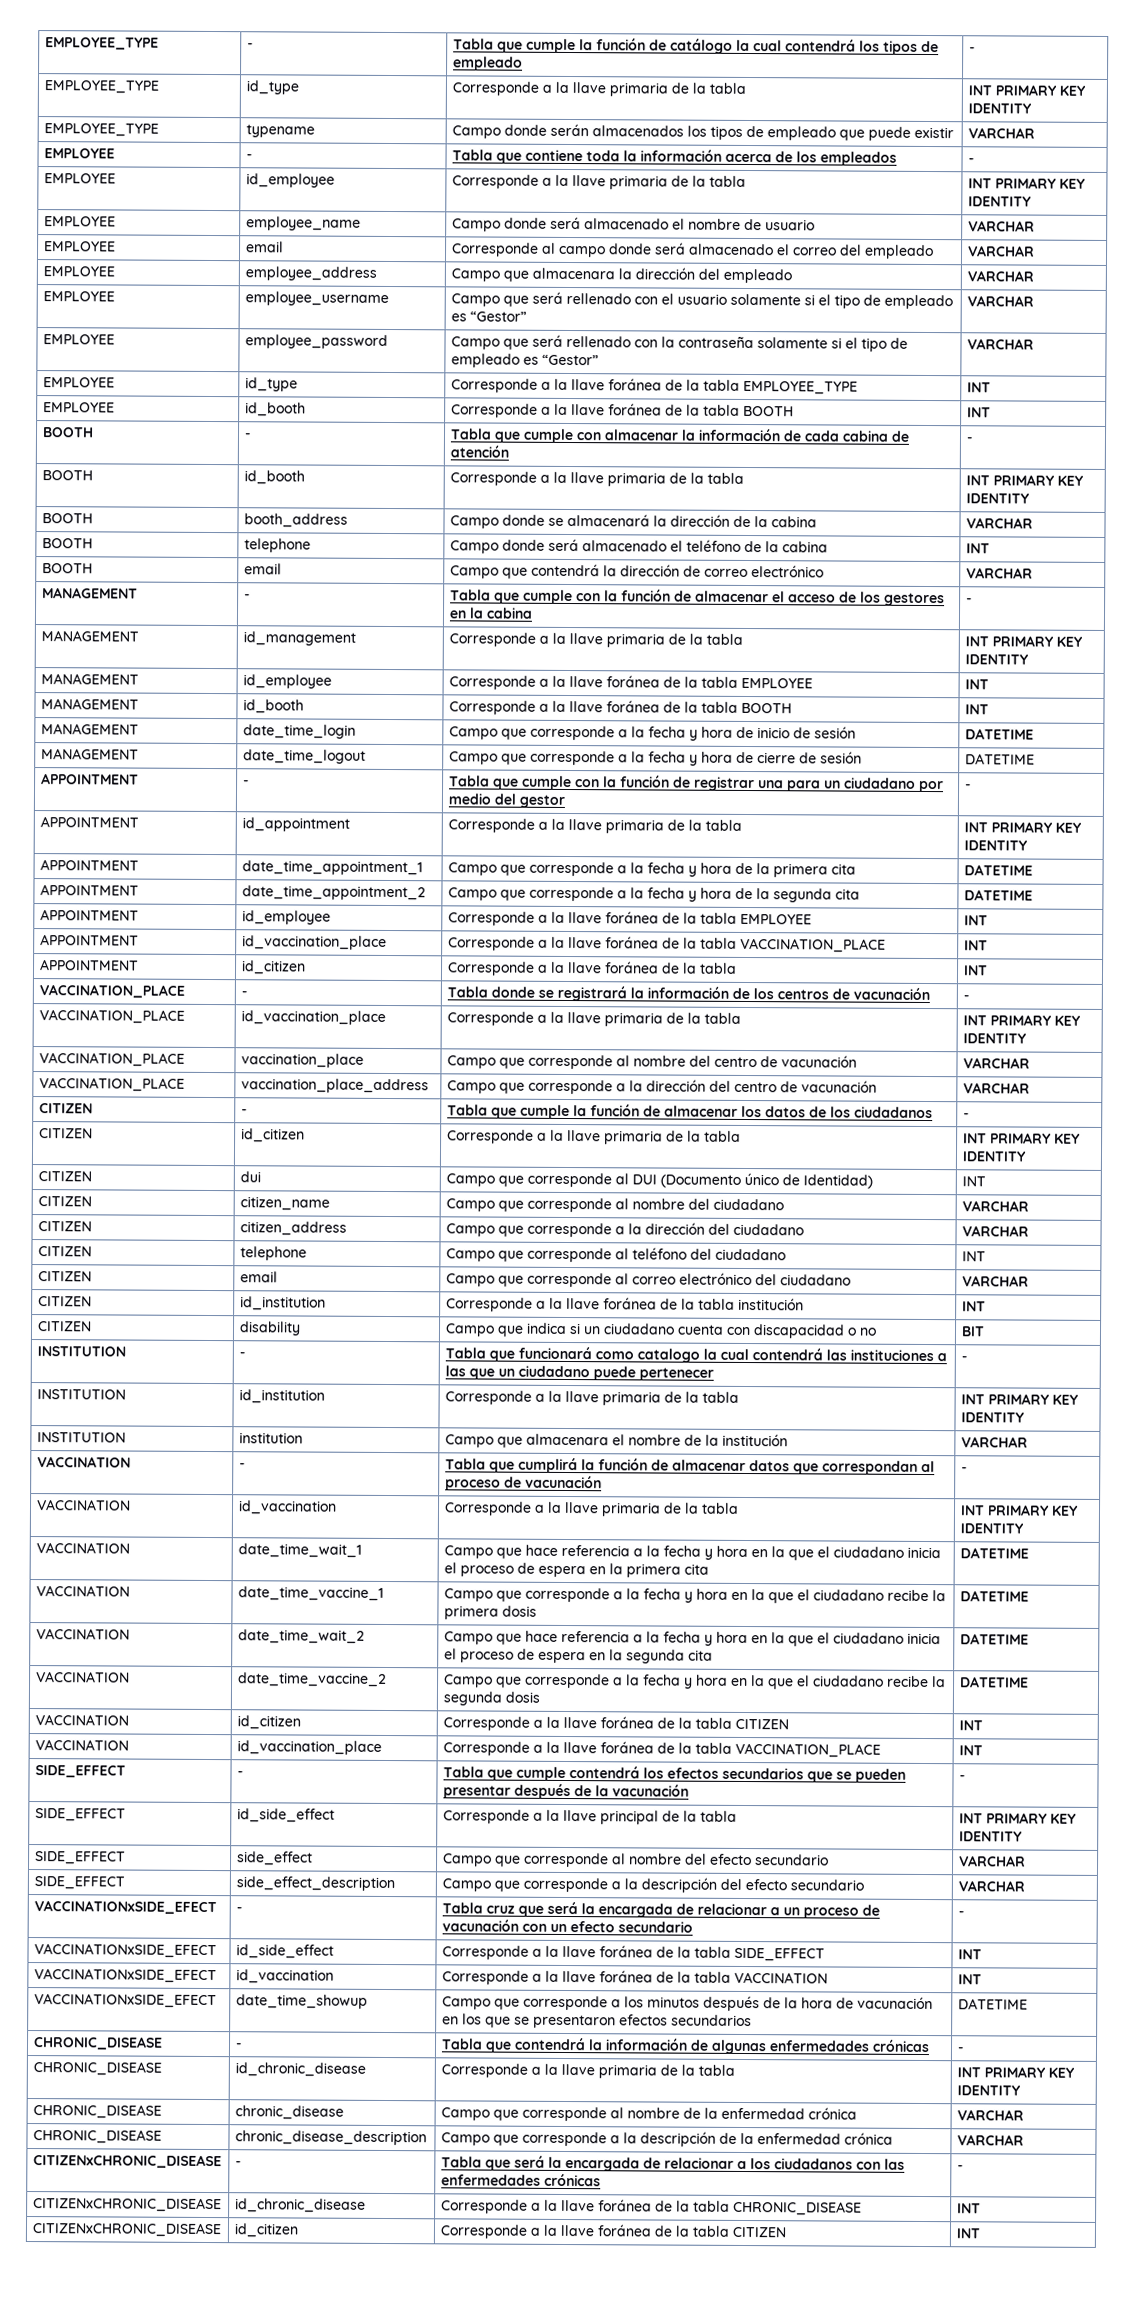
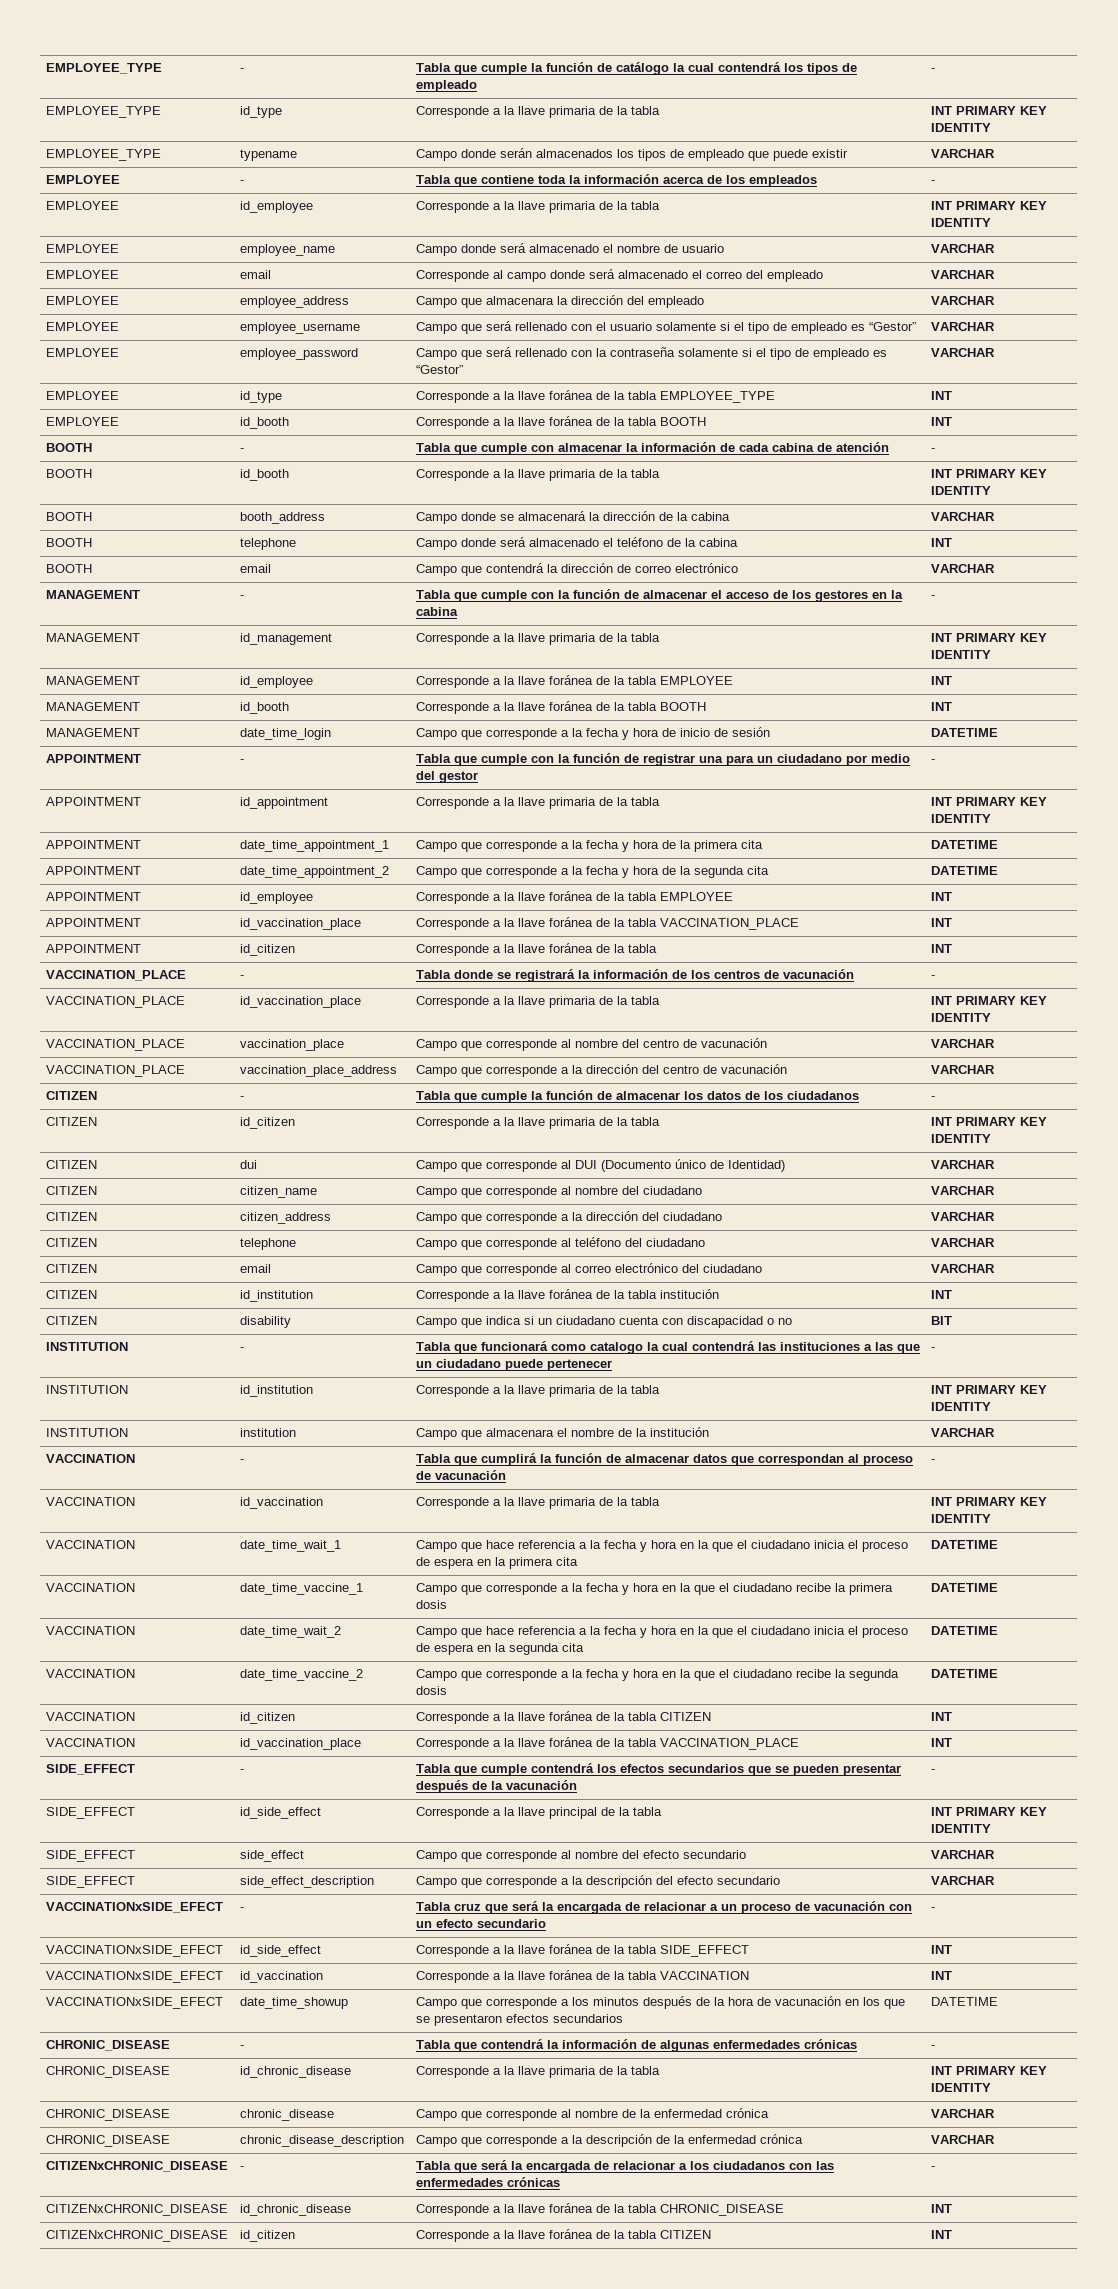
[40,748,139,760] [242,749,366,764] [448,750,862,766] [964,753,1035,765] // MANAGEMENT | date_time_logout | Campo que corresponde a la fecha y hora de cierre de sesión | DATETIME -> (998, 732) none
[961,1176,986,1187] INT -> [930,1160,995,1169] VARCHAR
[961,1251,986,1262] INT -> [930,1238,995,1247] VARCHAR

